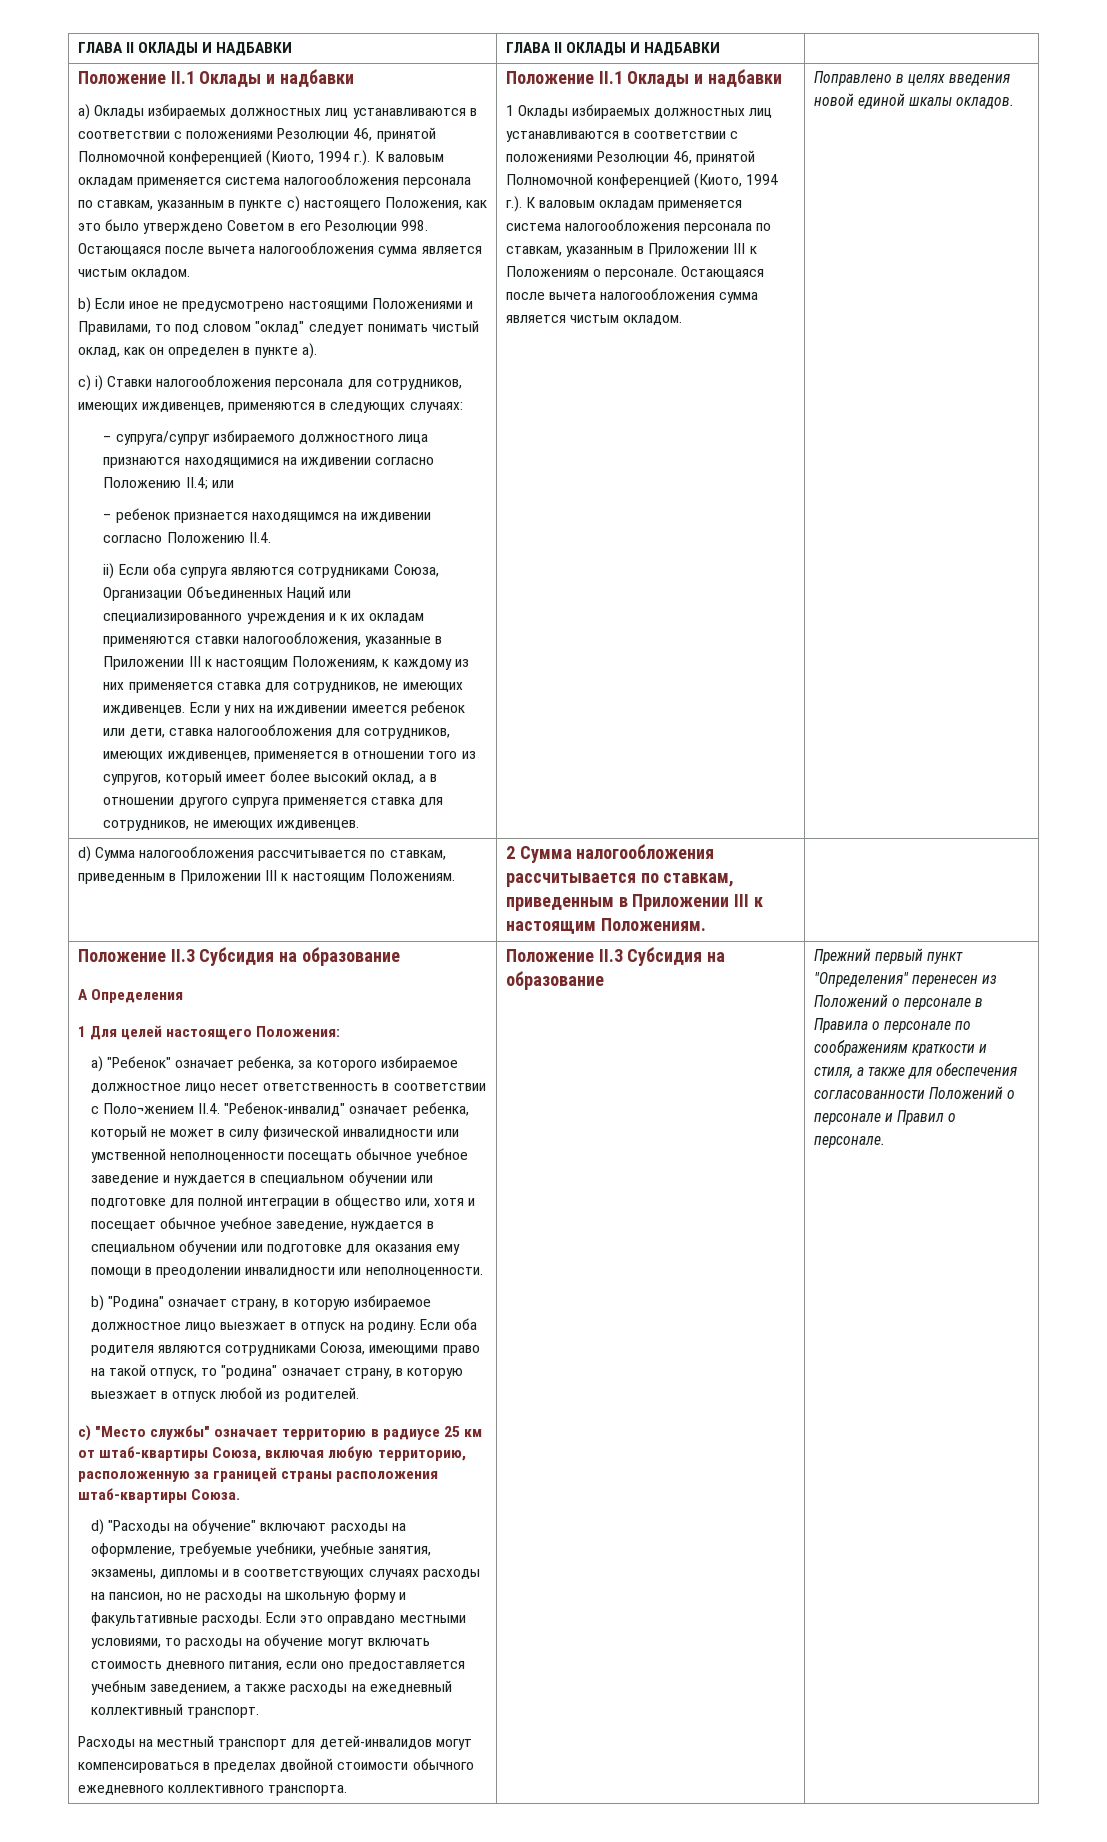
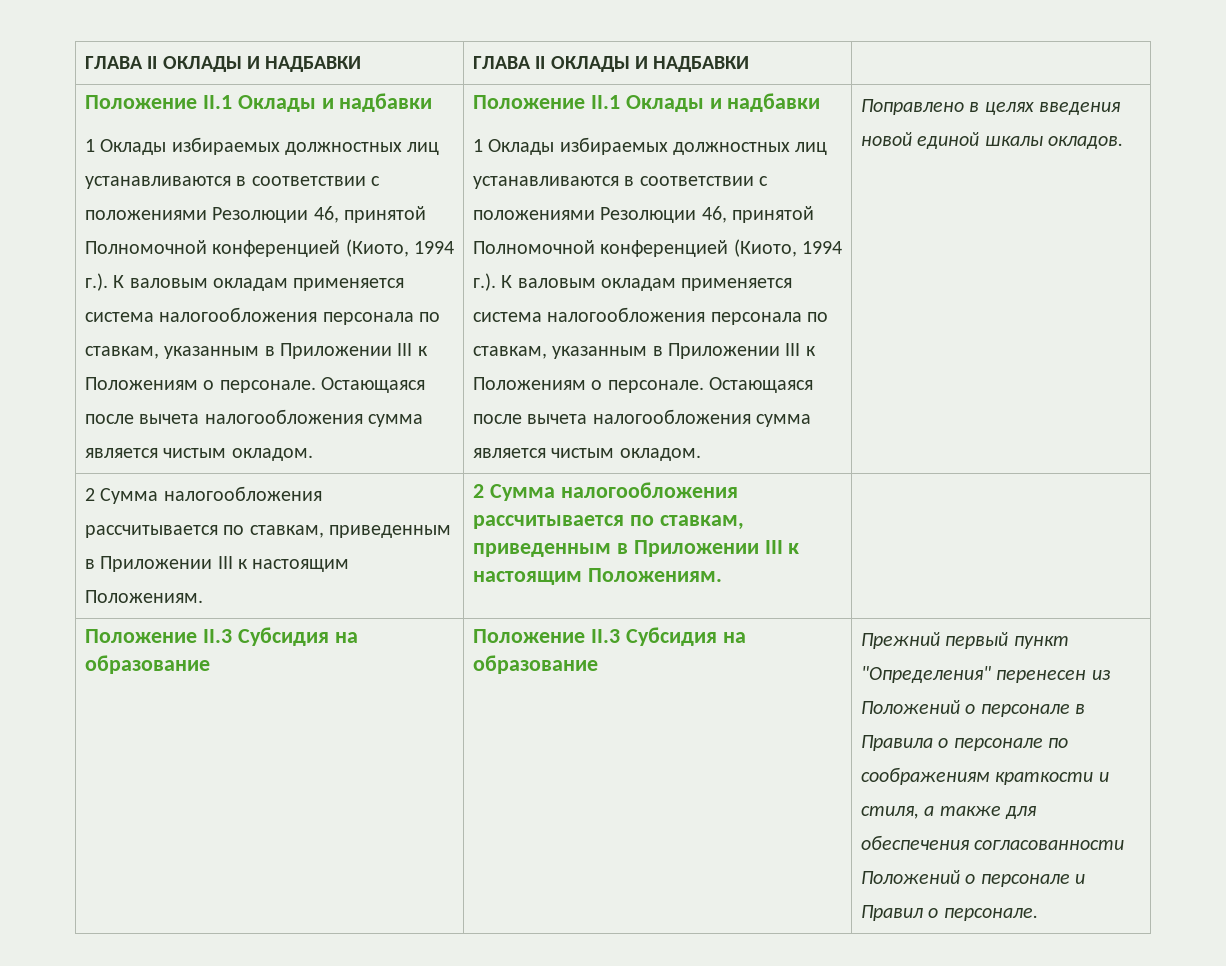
[77,104,90,120] а) -> [84,139,95,152] 1
[239,196,488,212] [77,219,428,234] [77,242,482,257] [77,269,190,279] [77,297,473,313] [77,320,479,335] [77,343,317,359] [77,375,462,391] [77,402,463,413] [103,430,429,445] [103,457,435,468] [103,477,234,490] [103,508,432,523] [103,532,271,543] [103,563,439,579] [103,586,352,601] [103,613,425,624] [103,632,443,647] [103,656,469,670] [103,682,463,693] [103,701,465,716] [103,724,451,739] [103,751,476,762] [103,770,437,785] [103,797,444,808] [103,820,360,831] пункте с) настоящего Положения, как это было утверждено Советом в его Резолюции 998. Остающаяся после вычета налогообложения сумма является чистым окладом. // b) Если иное не предусмотрено настоящими Положениями и Правилами, то под словом "оклад" следует понимать чистый оклад, как он определен в пункте а). // c) i) Ставки налогообложения персонала для сотрудников, имеющих иждивенцев, применяются в следующих случаях: // – супруга/супруг избираемого должностного лица признаются находящимися на иждивении согласно Положению II.4; или // – ребенок признается находящимся на иждивении согласно Положению II.4. // ii) Если оба супруга являются сотрудниками Союза, Организации Объединенных Наций или специализированного учреждения и к их окладам применяются ставки налогообложения, указанные в Приложении III к настоящим Положениям, к каждому из них применяется ставка для сотрудников, не имеющих иждивенцев. Если у них на иждивении имеется ребенок или дети, ставка налогообложения для сотрудников, имеющих иждивенцев, применяется в отношении того из супругов, который имеет более высокий оклад, а в отношении другого супруга применяется ставка для сотрудников, не имеющих иждивенцев. -> [279,343,428,359] [84,377,425,393] [84,409,423,427] [84,448,313,461] Приложении III к Положениям о персонале. Остающаяся после вычета налогообложения сумма является чистым окладом.
[77,846,91,862] d) -> [84,488,95,501] 2
[77,989,183,1003] [77,1025,341,1040] [90,1056,458,1072] [90,1083,486,1093] [90,1102,469,1117] [90,1125,459,1140] [90,1148,469,1163] [90,1171,433,1186] [90,1194,476,1209] [90,1217,434,1232] [90,1240,460,1255] [90,1267,483,1278] [90,1295,431,1311] [90,1318,478,1333] [90,1342,480,1356] [90,1364,464,1379] [90,1387,359,1402] [77,1425,483,1441] [77,1446,466,1461] [77,1467,439,1482] [77,1488,240,1503] [90,1519,406,1535] [90,1542,432,1557] [90,1569,480,1580] [90,1589,407,1603] [90,1612,466,1626] [90,1634,430,1649] [90,1661,465,1672] [90,1680,452,1695] [90,1703,259,1718] [77,1735,472,1750] [77,1758,474,1773] [77,1785,348,1796] // А Определения // 1 Для целей настоящего Положения: // а) "Ребенок" означает ребенка, за которого избираемое должностное лицо несет ответственность в соответствии с Поло¬жением II.4. "Ребенок-инвалид" означает ребенка, который не может в силу физической инвалидности или умственной неполноценности посещать обычное учебное заведение и нуждается в специальном обучении или подготовке для полной интеграции в общество или, хотя и посещает обычное учебное заведение, нуждается в специальном обучении или подготовке для оказания ему помощи в преодолении инвалидности или неполноценности. // b) "Родина" означает страну, в которую избираемое должностное лицо выезжает в отпуск на родину. Если оба родителя являются сотрудниками Союза, имеющими право на такой отпуск, то "родина" означает страну, в которую выезжает в отпуск любой из родителей. // с) "Место службы" означает территорию в радиусе 25 км от штаб-квартиры Союза, включая любую территорию, расположенную за границей страны расположения штаб-квартиры Союза. // d) "Расходы на обучение" включают расходы на оформление, требуемые учебники, учебные занятия, экзамены, дипломы и в соответствующих случаях расходы на пансион, но не расходы на школьную форму и факультативные расходы. Если это оправдано местными условиями, то расходы на обучение могут включать стоимость дневного питания, если оно предоставляется учебным заведением, а также расходы на ежедневный коллективный транспорт. // Расходы на местный транспорт для детей-инвалидов могут компенсироваться в пределах двойной стоимости обычного ежедневного коллективного транспорта. -> (210, 664) none

